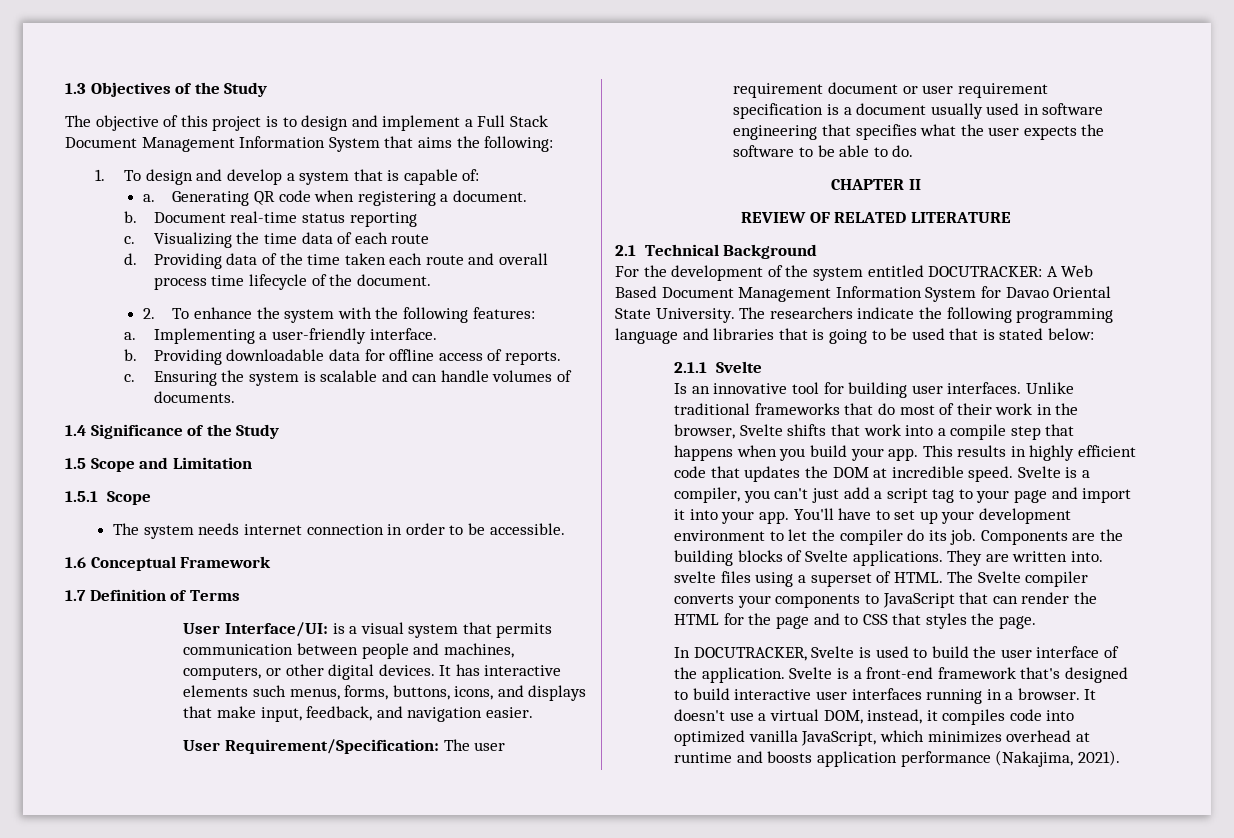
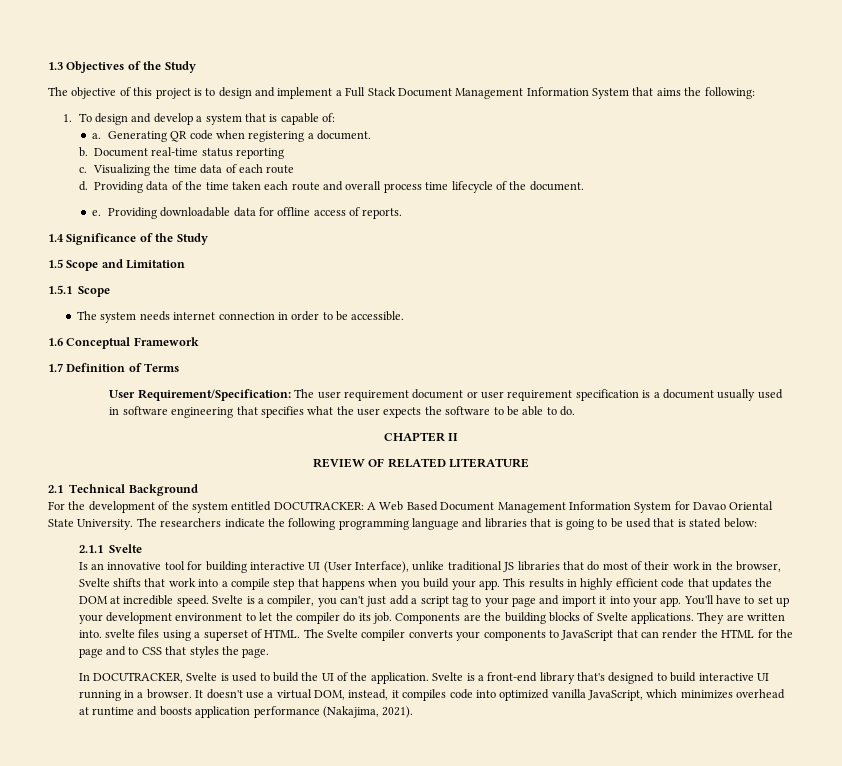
[142,307,535,323] [124,328,437,344] [124,349,138,361] 2. To enhance the system with the following features: // a. Implementing a user-friendly interface. // b. -> [92,210,102,216] e.
[124,370,573,386] [153,391,235,403] // c. Ensuring the system is scalable and can handle volumes of documents. -> (403, 213) none
[183,622,553,638] [183,643,514,659] [183,664,562,680] [183,685,587,701] [183,706,533,722] // User Interface/UI: is a visual system that permits communication between people and machines, computers, or other digital devices. It has interactive elements such menus, forms, buttons, icons, and displays that make input, feedback, and navigation easier. -> (180, 367) none
[911,382,1074,394] [674,403,840,415] user interfaces. Unlike traditional frameworks -> [249,561,560,573] interactive UI (User Interface), unlike traditional JS libraries
[1000,646,1100,658] user interface -> [321,673,334,681] UI
[937,667,1016,679] framework -> [539,672,575,684] library
[815,688,922,700] user interfaces -> [756,673,769,681] UI

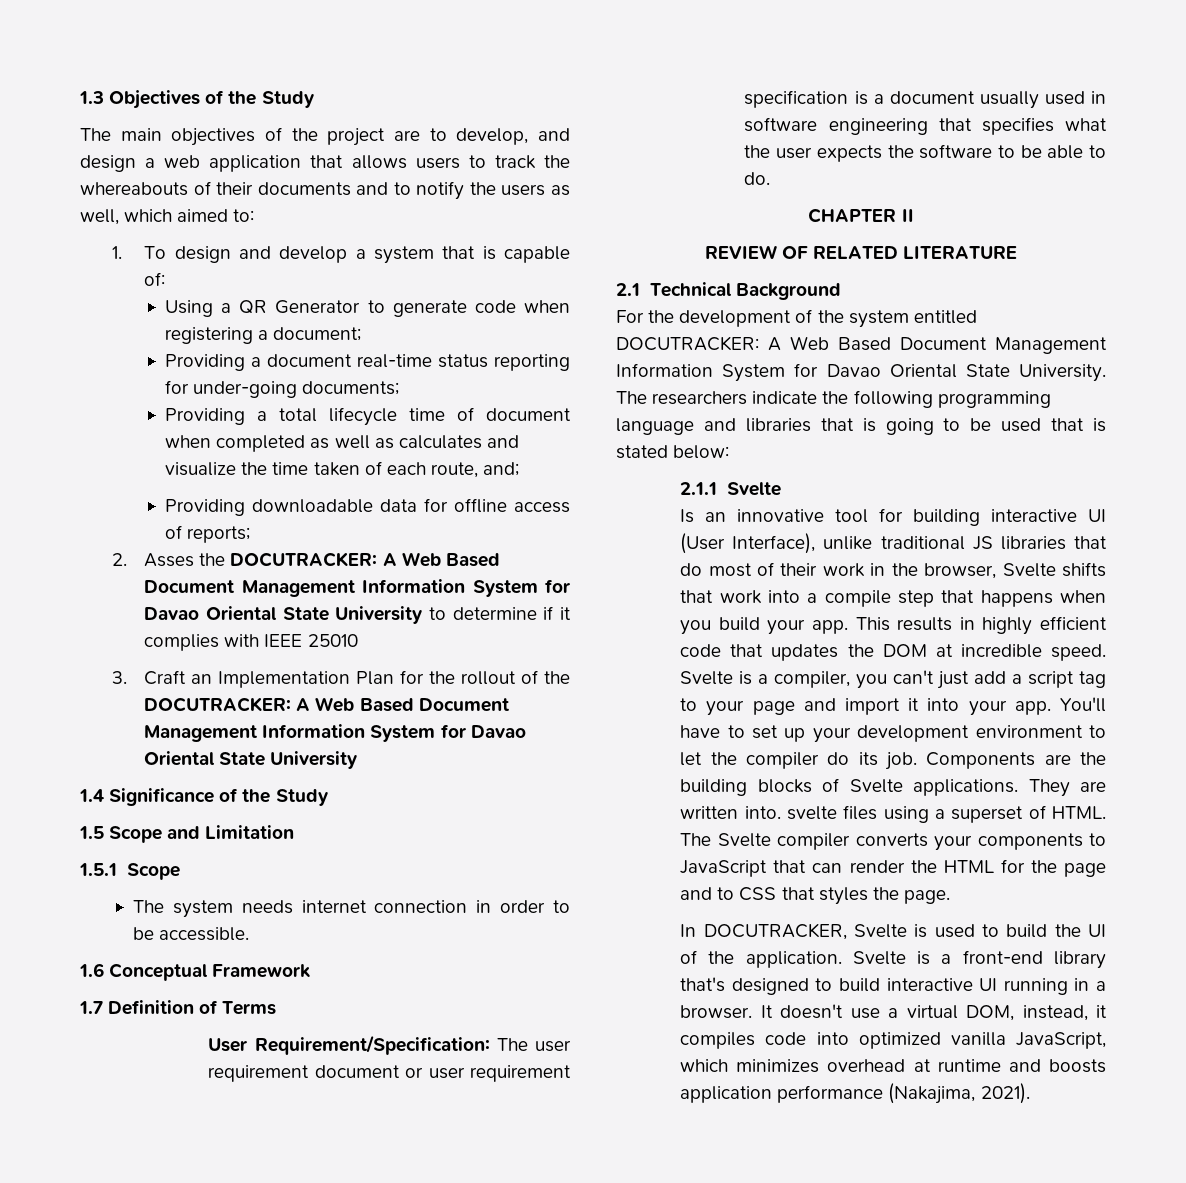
[71,87,755,99] objective of this project is to design and implement a Full Stack Document Management Information System that aims the following: -> [120,127,570,146] [80,155,570,172] [80,181,570,200] [80,209,255,225] main objectives of the project are to develop, and design a web application that allows users to track the whereabouts of their documents and to notify the users as well, which aimed to:
[92,130,372,142] [78,147,285,159] [78,164,295,176] [78,181,584,193] [92,210,102,216] a. Generating QR code when registering a document. // b. Document real-time status reporting // c. Visualizing the time data of each route // d. Providing data of the time taken each route and overall process time lifecycle of the document. // e. -> [165,300,571,317] [165,327,362,344] [165,354,570,371] [165,380,400,398] [165,407,571,426] [165,435,519,452] [165,461,520,478] Using a QR Generator to generate code when registering a document; // Providing a document real-time status reporting for under-going documents; // Providing a total lifecycle time of document when completed as well as calculates and visualize the time taken of each route, and; //
[362,208,403,219] reports. -> [187,526,251,543] [112,552,500,567] [144,579,570,597] [144,606,571,624] [144,634,358,651] [112,670,570,688] [144,697,509,712] [144,724,526,742] [144,751,358,769] reports; // 2. Asses the DOCUTRACKER: A Web Based Document Management Information System for Davao Oriental State University to determine if it complies with IEEE 25010 // 3. Craft an Implementation Plan for the rollout of the DOCUTRACKER: A Web Based Document Management Information System for Davao Oriental State University

